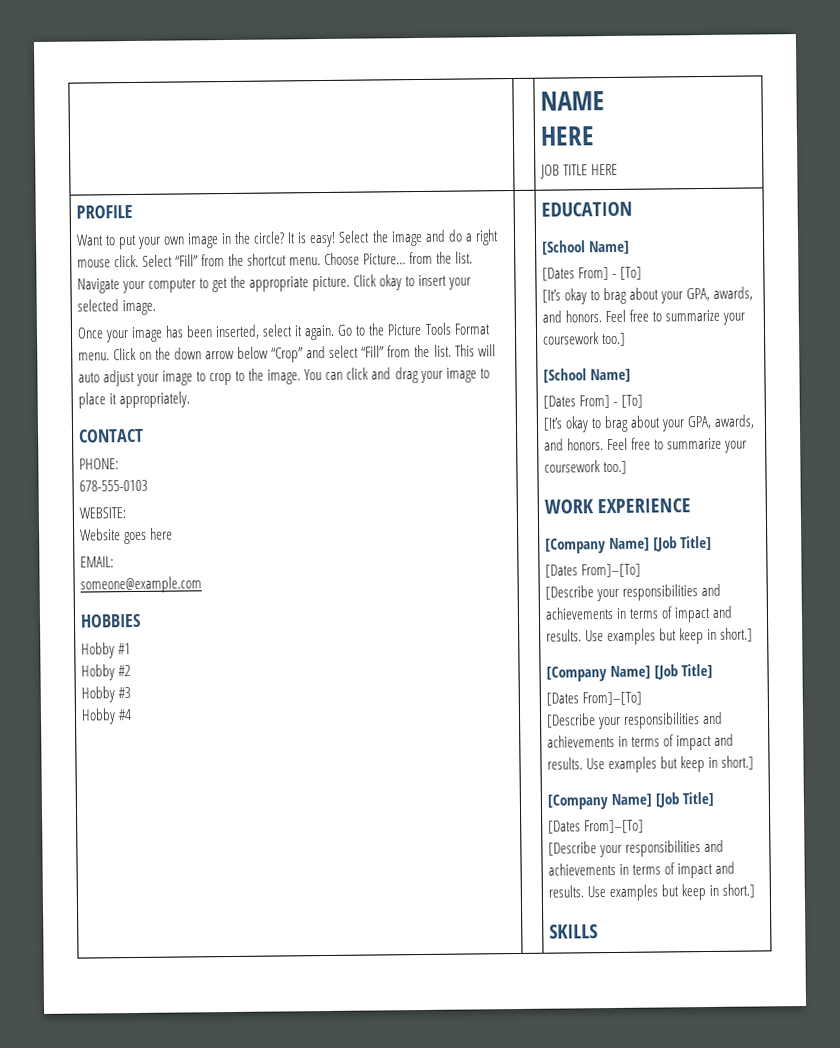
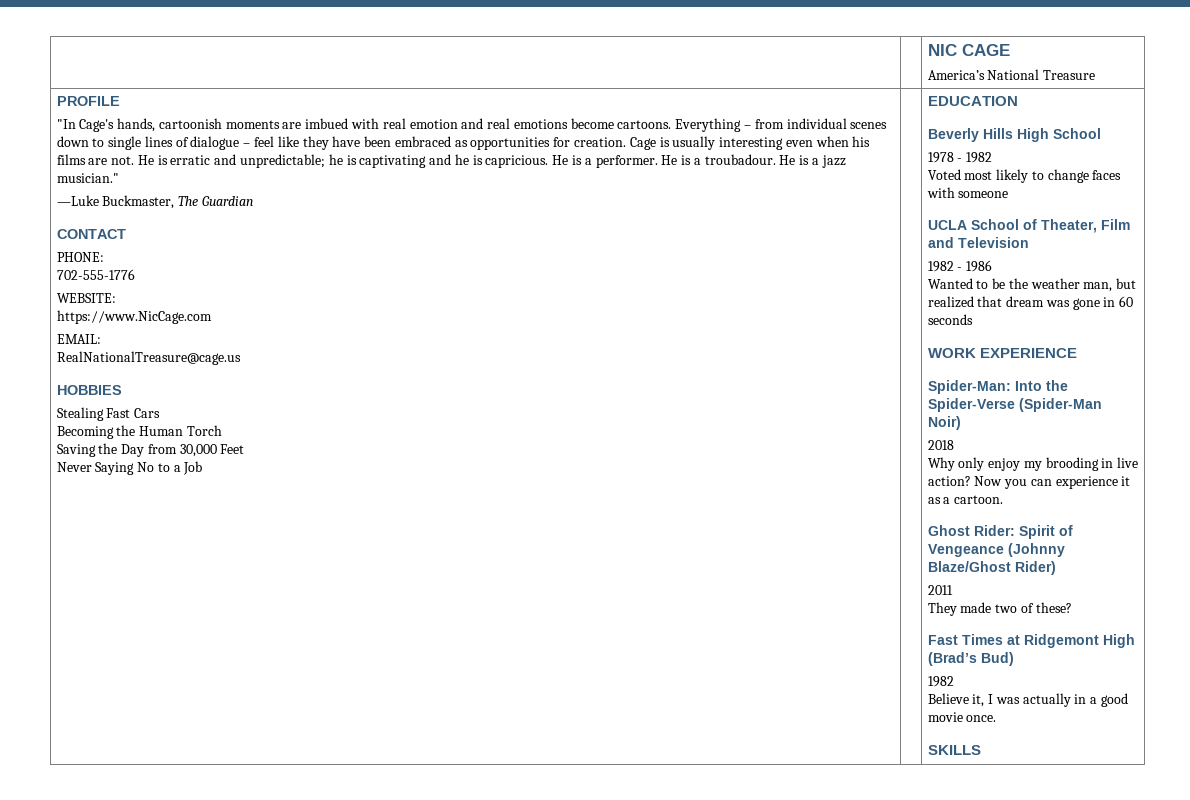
[539,91,605,111] [539,126,595,146] [539,163,618,179] [75,204,133,219] [75,229,499,250] [76,251,474,268] [76,274,472,294] [76,299,156,316] [76,322,491,343] [77,344,496,363] [77,367,490,387] [77,391,190,409] | | NAME // HERE // JOB TITLE HERE // PROFILE // Want to put your own image in the circle? It is easy! Select the image and do a right mouse click. Select “Fill” from the shortcut menu. Choose Picture… from the list. Navigate your computer to get the appropriate picture. Click okay to insert your selected image. // Once your image has been inserted, select it again. Go to the Picture Tools Format menu. Click on the down arrow below “Crop” and select “Fill” from the list. This will auto adjust your image to crop to the image. You can click and drag your image to place it appropriately. -> [927,44,1010,56] [927,69,1096,80] [56,96,120,106] [56,118,888,132] [56,136,871,150] [56,154,846,168] [56,173,119,183] [56,195,253,209] | | NIC CAGE // America’s National Treasure // PROFILE // "In Cage's hands, cartoonish moments are imbued with real emotion and real emotions become cartoons. Everything – from individual scenes down to single lines of dialogue – feel like they have been embraced as opportunities for creation. Cage is usually interesting even when his films are not. He is erratic and unpredictable; he is captivating and he is capricious. He is a performer. He is a troubadour. He is a jazz musician." // —Luke Buckmaster, The Guardian
[78,479,148,492] 678-555-0103 -> [56,269,135,280] 702-555-1776
[79,527,173,545] Website goes here -> [56,310,212,324] https://www.NicCage.com
[79,576,202,594] someone@example.com -> [56,351,241,365] RealNationalTreasure@cage.us
[80,642,131,659] [80,664,131,681] [80,686,131,703] [80,708,132,725] [540,201,633,217] [541,240,630,255] [541,266,643,281] [541,286,754,305] [541,309,746,325] [542,332,626,347] [542,368,631,383] [542,394,644,409] [542,414,756,433] [543,437,748,453] [543,460,627,475] [543,498,692,514] [544,535,713,554] [544,563,641,578] [544,583,722,602] [544,605,733,623] [545,627,754,646] [545,663,714,682] [545,691,642,706] [545,711,724,730] [546,733,735,751] [546,755,755,774] [546,791,715,810] [547,819,644,834] [547,839,725,858] [547,861,736,879] [547,883,756,902] Hobby #1 // Hobby #2 // Hobby #3 // Hobby #4 | | EDUCATION // [School Name] // [Dates From] - [To] // [It’s okay to brag about your GPA, awards, and honors. Feel free to summarize your coursework too.] // [School Name] // [Dates From] - [To] // [It’s okay to brag about your GPA, awards, and honors. Feel free to summarize your coursework too.] // WORK EXPERIENCE // [Company Name] [Job Title] // [Dates From]–[To] // [Describe your responsibilities and achievements in terms of impact and results. Use examples but keep in short.] // [Company Name] [Job Title] // [Dates From]–[To] // [Describe your responsibilities and achievements in terms of impact and results. Use examples but keep in short.] // [Company Name] [Job Title] // [Dates From]–[To] // [Describe your responsibilities and achievements in terms of impact and results. Use examples but keep in short.] -> [56,407,161,421] [56,425,222,439] [56,443,245,457] [56,461,203,475] [927,96,1018,106] [927,128,1101,142] [927,152,993,163] [927,169,1122,183] [926,187,1009,198] [927,219,1130,233] [927,237,1029,248] [927,260,993,272] [927,278,1137,292] [927,296,1134,310] [927,314,973,325] [927,348,1077,358] [927,380,1068,394] [927,398,1102,412] [927,416,961,430] [927,440,954,450] [927,457,1139,471] [927,476,1131,489] [927,495,1004,504] [927,525,1073,539] [927,543,1065,557] [927,561,1056,575] [927,585,953,595] [927,602,1072,616] [927,634,1135,648] [927,652,1014,666] [927,676,954,687] [927,693,1128,707] [927,712,997,722] Stealing Fast Cars // Becoming the Human Torch // Saving the Day from 30,000 Feet // Never Saying No to a Job | | EDUCATION // Beverly Hills High School // 1978 - 1982 // Voted most likely to change faces with someone // UCLA School of Theater, Film and Television // 1982 - 1986 // Wanted to be the weather man, but realized that dream was gone in 60 seconds // WORK EXPERIENCE // Spider-Man: Into the Spider-Verse (Spider-Man Noir) // 2018 // Why only enjoy my brooding in live action? Now you can experience it as a cartoon. // Ghost Rider: Spirit of Vengeance (Johnny Blaze/Ghost Rider) // 2011 // They made two of these? // Fast Times at Ridgemont High (Brad’s Bud) // 1982 // Believe it, I was actually in a good movie once.

